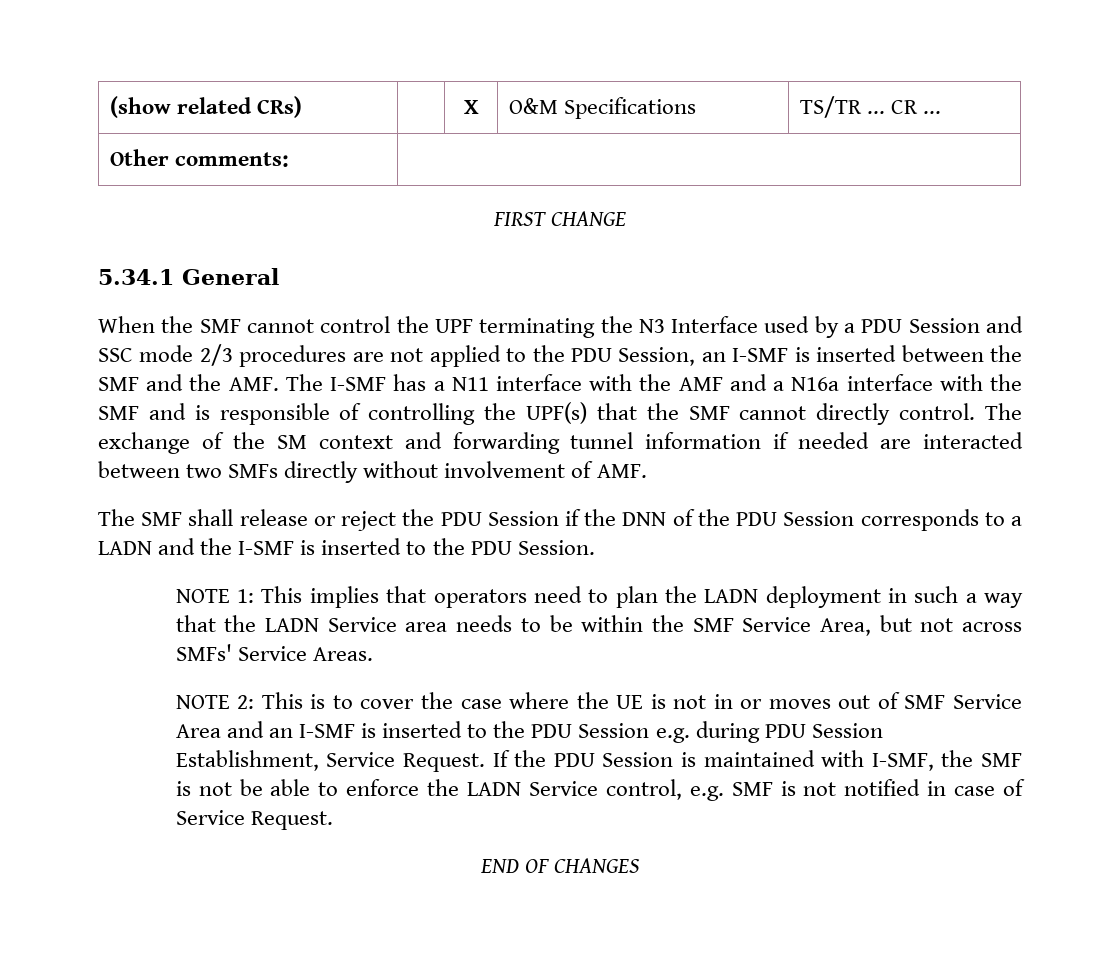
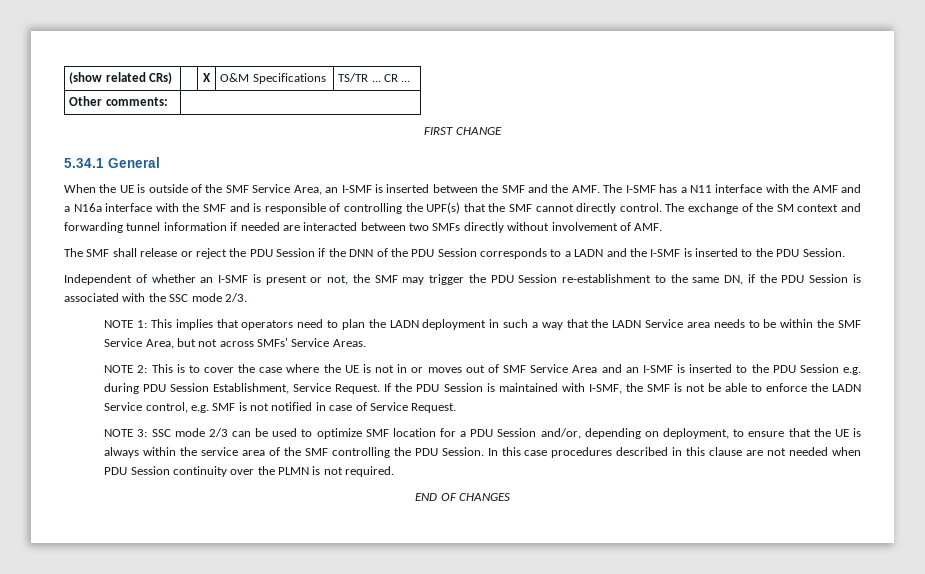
[199,316,1023,338] [98,344,696,367] SMF cannot control the UPF terminating the N3 Interface used by a PDU Session and SSC mode 2/3 procedures are not applied to the PDU Session, -> [119,184,322,195] UE is outside of the SMF Service Area,
(595, 547) none -> [64,274,861,285] [64,293,247,302] // Independent of whether an I-SMF is present or not, the SMF may trigger the PDU Session re-establishment to the same DN, if the PDU Session is associated with the SSC mode 2/3.
(333, 820) none -> [104,428,862,439] [104,447,862,458] [104,466,395,477] // NOTE 3: SSC mode 2/3 can be used to optimize SMF location for a PDU Session and/or, depending on deployment, to ensure that the UE is always within the service area of the SMF controlling the PDU Session. In this case procedures described in this clause are not needed when PDU Session continuity over the PLMN is not required.

